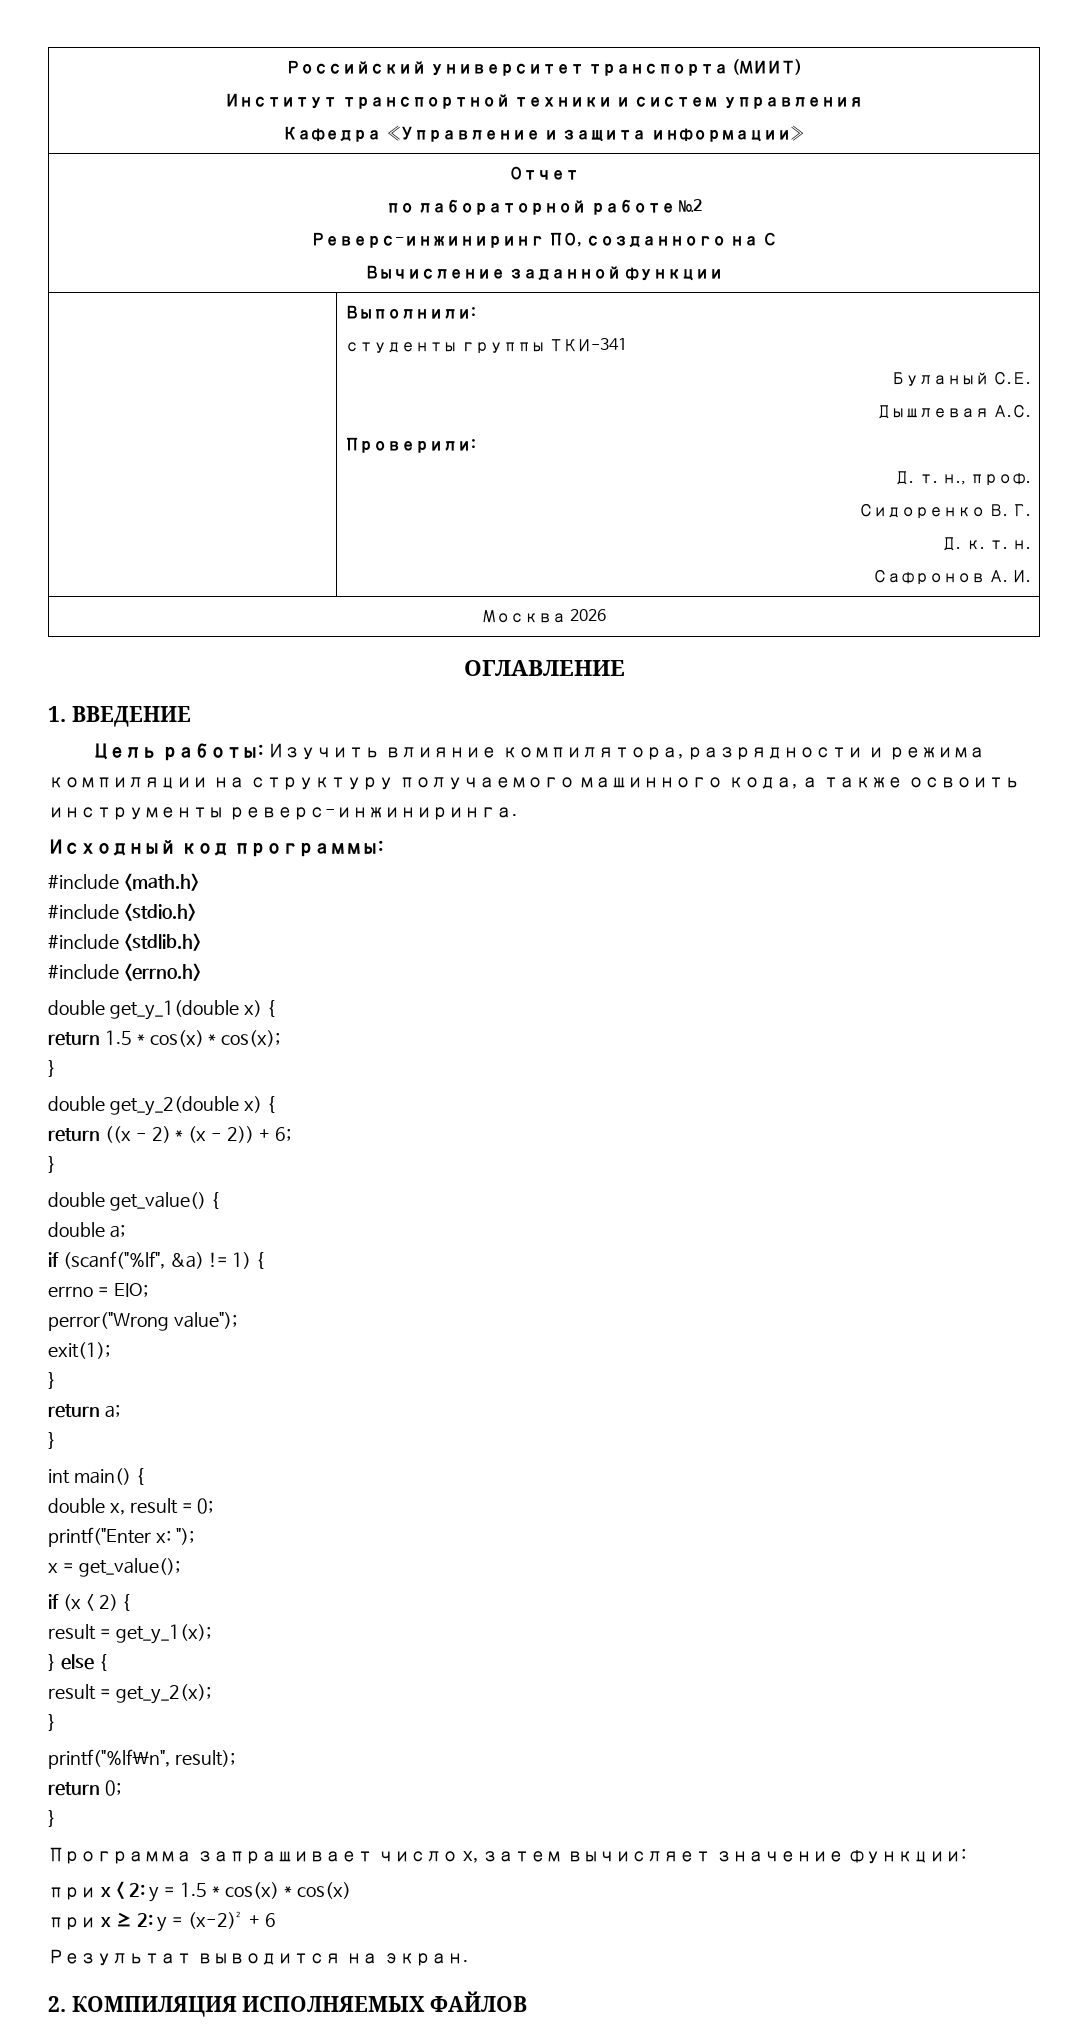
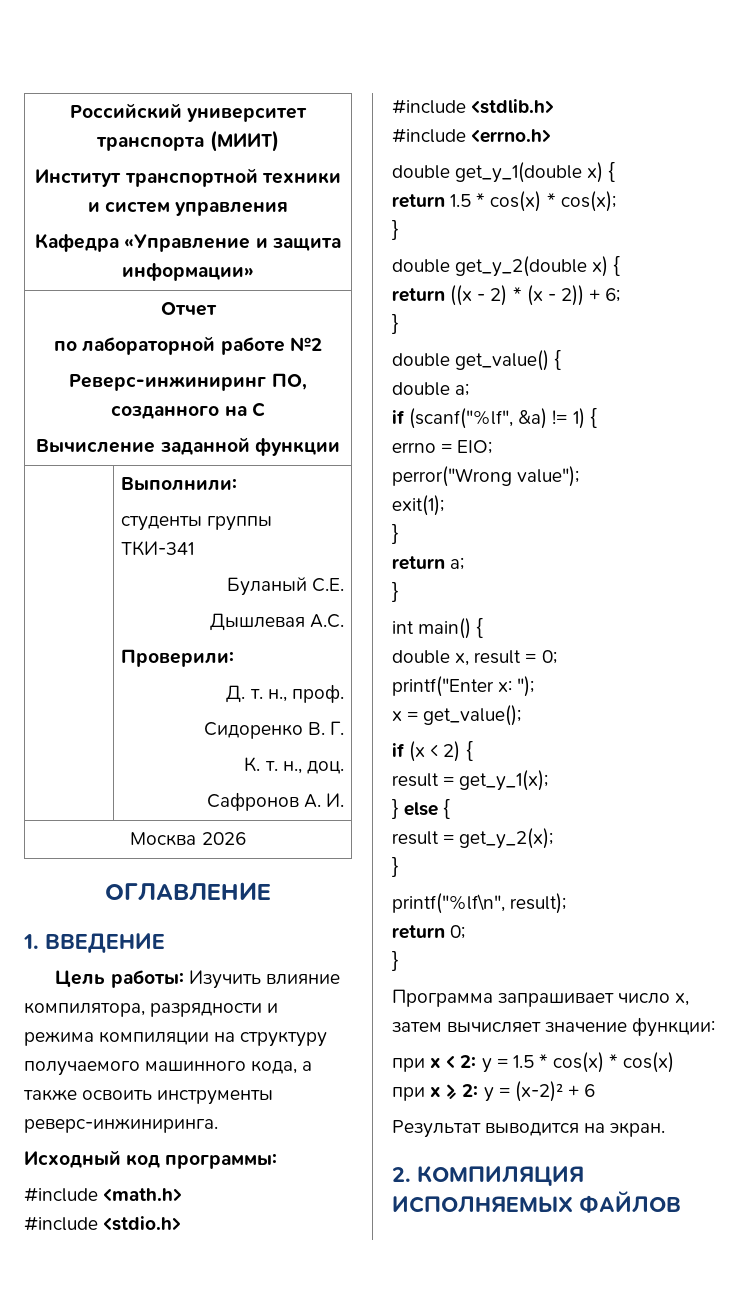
[942,537,1032,551] Д. к. т. н. -> [244,757,344,774] К. т. н., доц.

